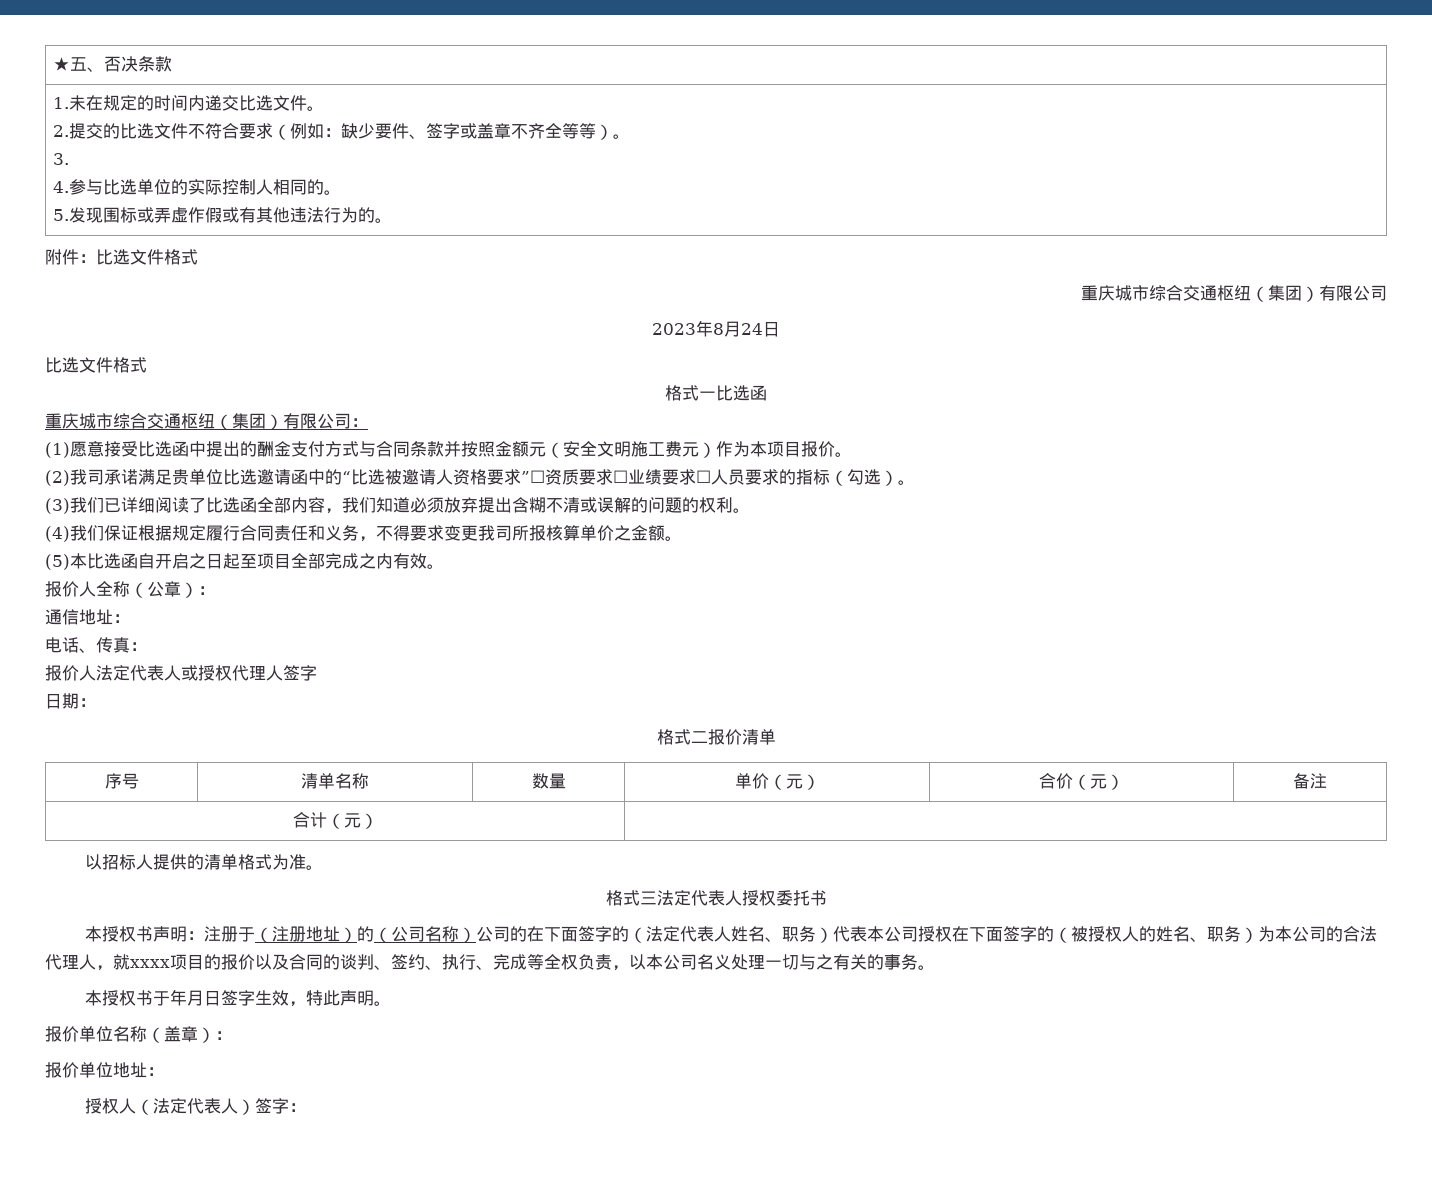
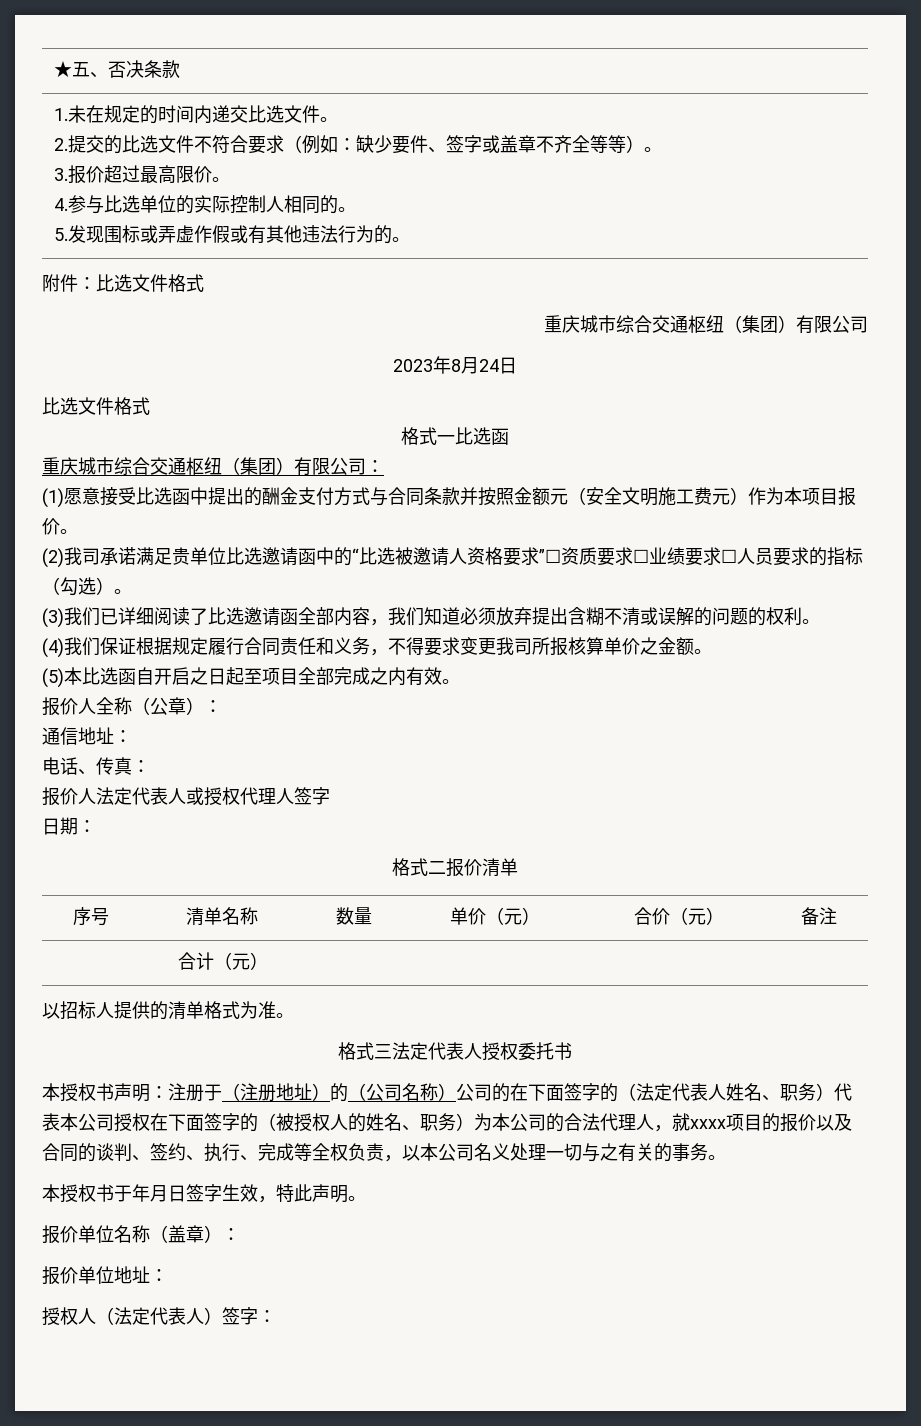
(70, 159) none -> [67,165,230,184] 报价超过最高限价。
(240, 505) none -> [244,607,280,626] 邀请

